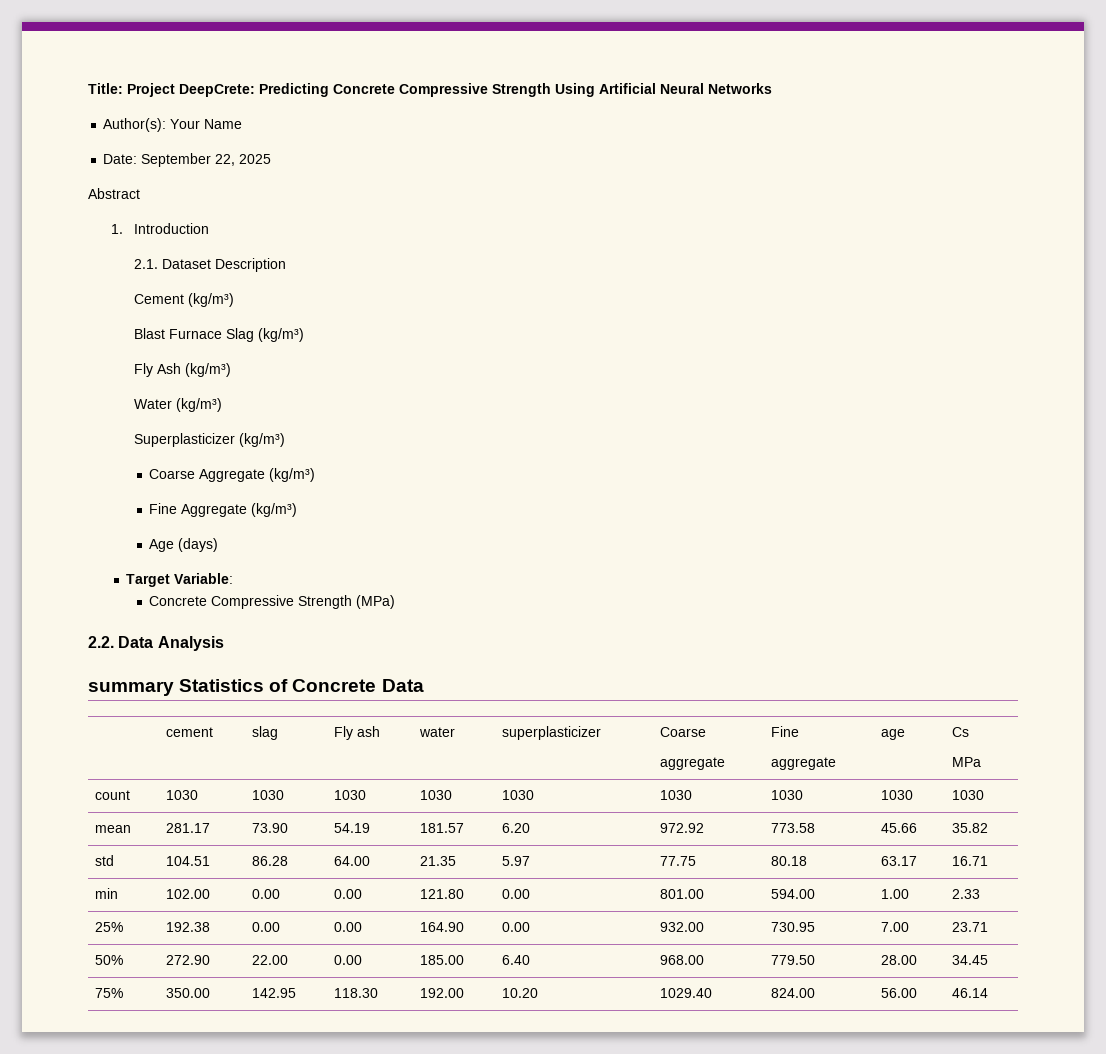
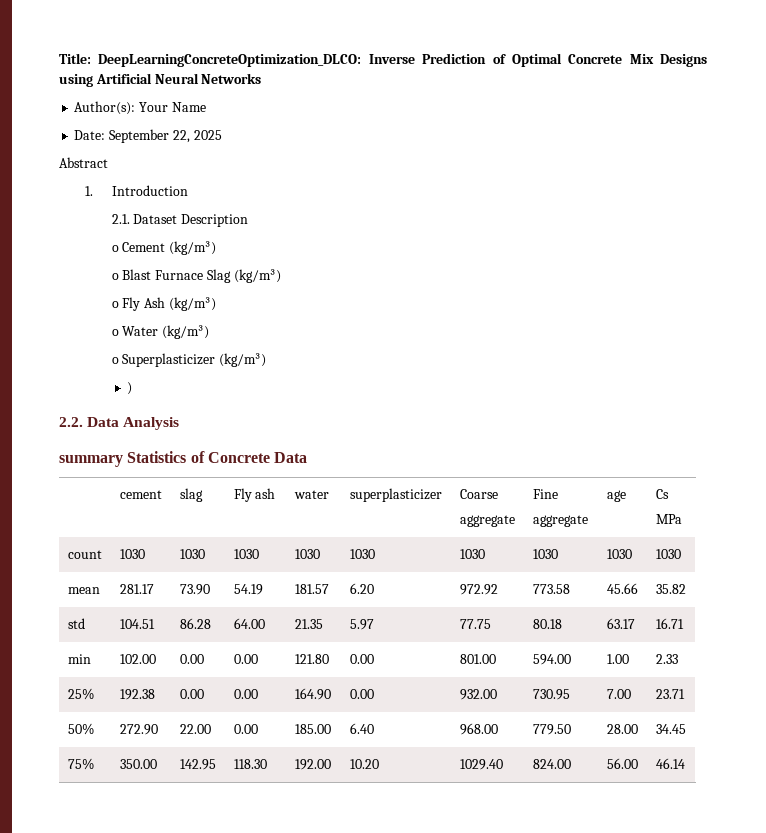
[127,83,595,97] Project DeepCrete: Predicting Concrete Compressive Strength Using -> [98,53,707,67] [59,74,93,87] DeepLearningConcreteOptimization_DLCO: Inverse Prediction of Optimal Concrete Mix Designs using
(286, 265) none -> [111,245,119,252] o
(234, 300) none -> [111,273,119,280] o
(304, 335) none -> [111,301,119,308] o
(231, 370) none -> [111,329,119,336] o
(222, 405) none -> [111,357,119,364] o
[149,468,316,482] [149,503,298,517] [149,538,219,552] [126,573,234,587] [149,595,396,609] Coarse Aggregate (kg/m³) // Fine Aggregate (kg/m³) // Age (days) // Target Variable: // Concrete Compressive Strength (MPa) -> [127,382,133,395] )

